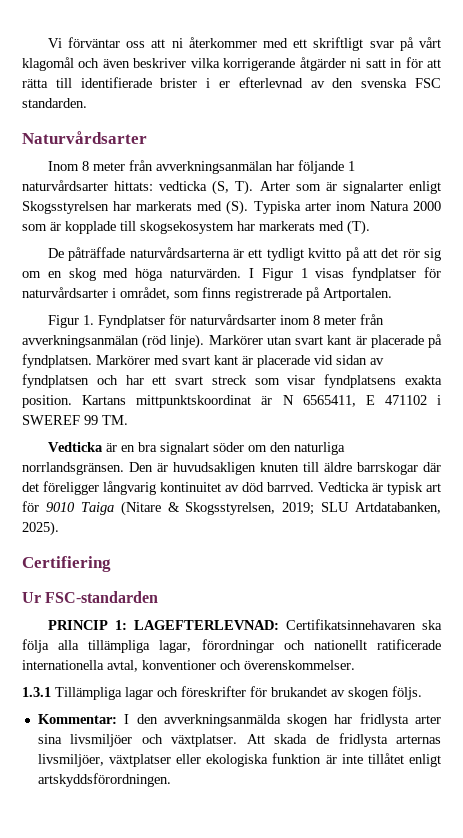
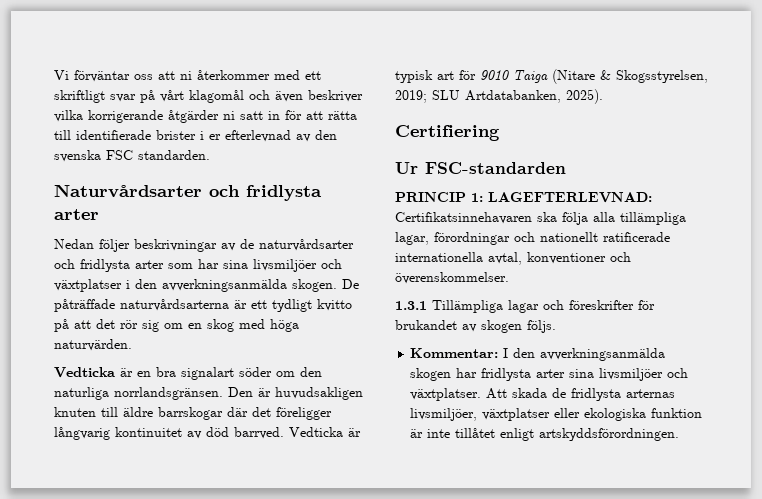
[47,160,355,174] [22,180,441,195] [22,200,441,215] [22,220,370,235] // Inom 8 meter från avverkningsanmälan har följande 1 naturvårdsarter hittats: vedticka (S, T). Arter som är signalarter enligt Skogsstyrelsen har markerats med (S). Typiska arter inom Natura 2000 som är kopplade till skogsekosystem har markerats med (T). // -> [209,185,322,201] [54,209,99,220] [54,239,354,252] [54,259,342,272] [54,279,337,292] och fridlysta arter // Nedan följer beskrivningar av de naturvårdsarter och fridlysta arter som har sina livsmiljöer och växtplatser i den avverkningsanmälda skogen.
[248,267,441,281] [22,287,392,301] [47,314,384,328] [22,334,443,349] [22,354,384,368] [22,374,442,388] [22,395,441,408] [22,415,128,425] I Figur 1 visas fyndplatser för naturvårdsarter i området, som finns registrerade på Artportalen. // Figur 1. Fyndplatser för naturvårdsarter inom 8 meter från avverkningsanmälan (röd linje). Markörer utan svart kant är placerade på fyndplatsen. Markörer med svart kant är placerade vid sidan av fyndplatsen och har ett svart streck som visar fyndplatsens exakta position. Kartans mittpunktskoordinat är N 6565411, E 471102 i SWEREF 99 TM. -> (132, 345) none

